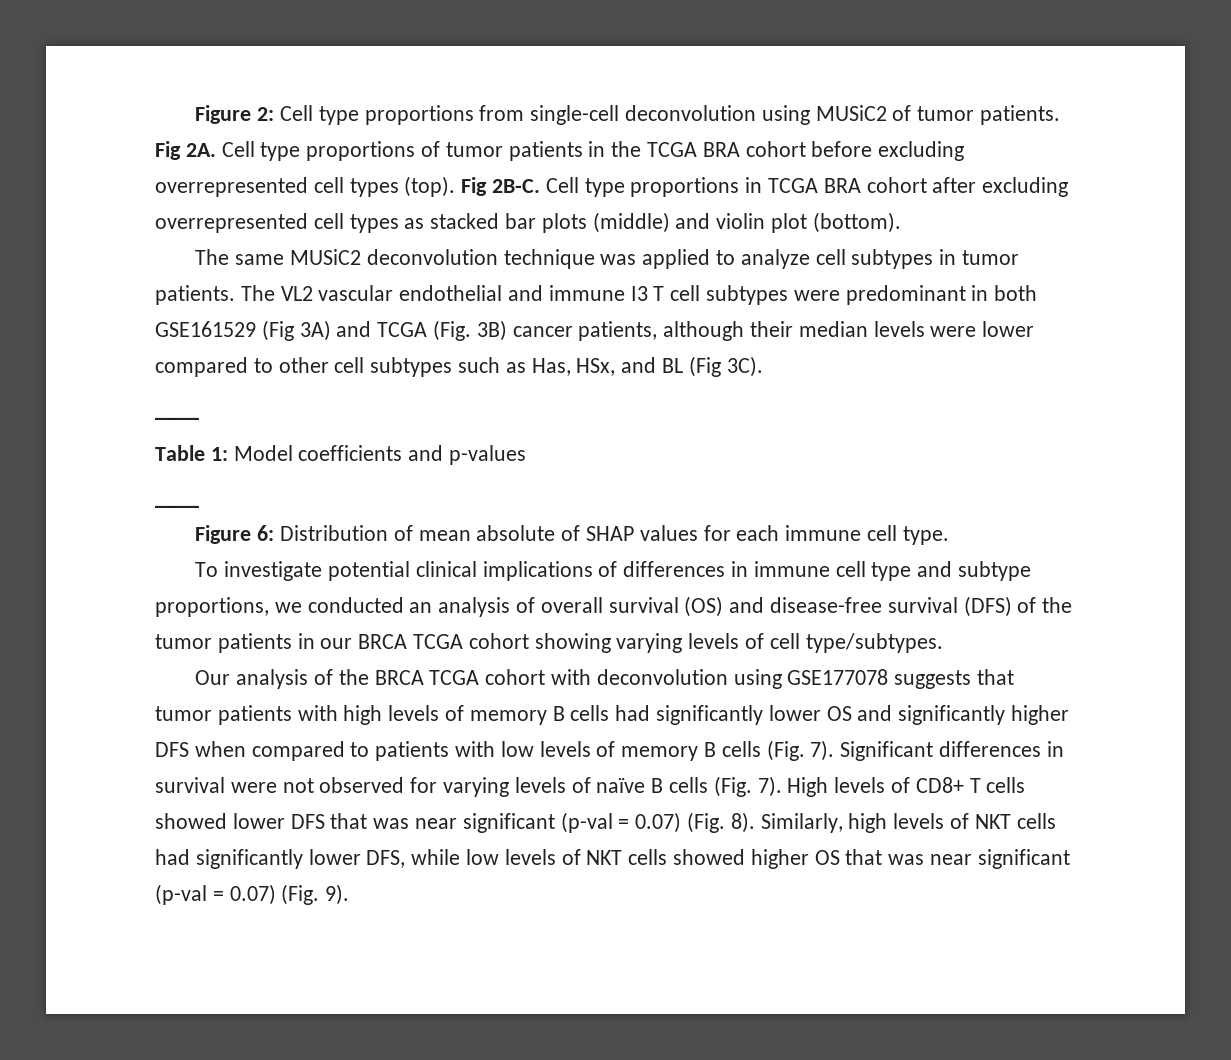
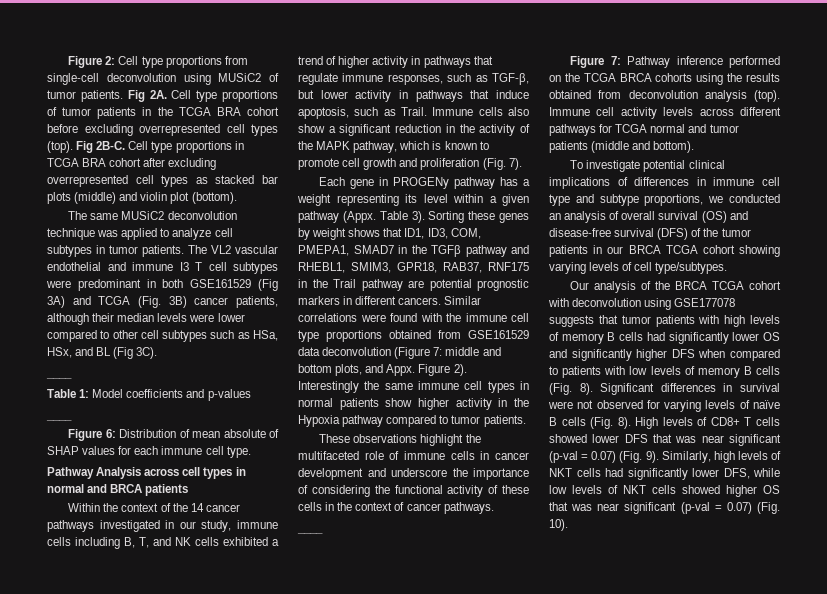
[531,358,571,376] Has, -> [252,330,278,341] HSa,
(949, 535) none -> [47,467,246,479] [47,484,189,496] [68,503,240,512] [47,520,278,532] [47,537,279,549] [298,56,493,68] [298,73,529,85] [298,90,529,102] [298,107,529,119] [298,124,530,136] [298,141,489,153] [298,158,522,170] [319,177,530,189] [297,194,529,206] [298,211,529,223] [298,228,481,240] [298,245,529,257] [298,262,529,273] [298,279,529,291] [298,296,482,305] [298,313,529,322] [298,330,529,342] [298,347,501,359] [298,364,467,376] [298,381,529,393] [298,398,529,410] [298,415,526,427] [319,434,481,446] [298,451,529,460] [298,468,529,480] [298,485,529,497] [298,502,494,514] [297,532,323,534] [570,56,780,68] [549,73,780,85] [549,90,780,102] [549,107,781,119] [549,124,739,136] [549,141,695,153] // Pathway Analysis across cell types in normal and BRCA patients // Within the context of the 14 cancer pathways investigated in our study, immune cells including B, T, and NK cells exhibited a trend of higher activity in pathways that regulate immune responses, such as TGF-β, but lower activity in pathways that induce apoptosis, such as Trail. Immune cells also show a significant reduction in the activity of the MAPK pathway, which is known to promote cell growth and proliferation (Fig. 7). // Each gene in PROGENy pathway has a weight representing its level within a given pathway (Appx. Table 3). Sorting these genes by weight shows that ID1, ID3, COM, PMEPA1, SMAD7 in the TGFβ pathway and RHEBL1, SMIM3, GPR18, RAB37, RNF175 in the Trail pathway are potential prognostic markers in different cancers. Similar correlations were found with the immune cell type proportions obtained from GSE161529 data deconvolution (Figure 7: middle and bottom plots, and Appx. Figure 2). Interestingly the same immune cell types in normal patients show higher activity in the Hypoxia pathway compared to tumor patients. // These observations highlight the multifaceted role of immune cells in cancer development and underscore the importance of considering the functional activity of these cells in the context of cancer pathways. // ____ // Figure 7: Pathway inference performed on the TCGA BRCA cohorts using the results obtained from deconvolution analysis (top). Immune cell activity levels across different pathways for TCGA normal and tumor patients (middle and bottom).
[810,740,835,761] 7). -> [579,383,593,395] 8).
[757,776,782,797] 7). -> [617,417,631,429] 8).
[730,812,755,833] 8). -> [645,451,659,463] 9).
[325,884,350,905] 9). -> [549,519,568,531] 10).

